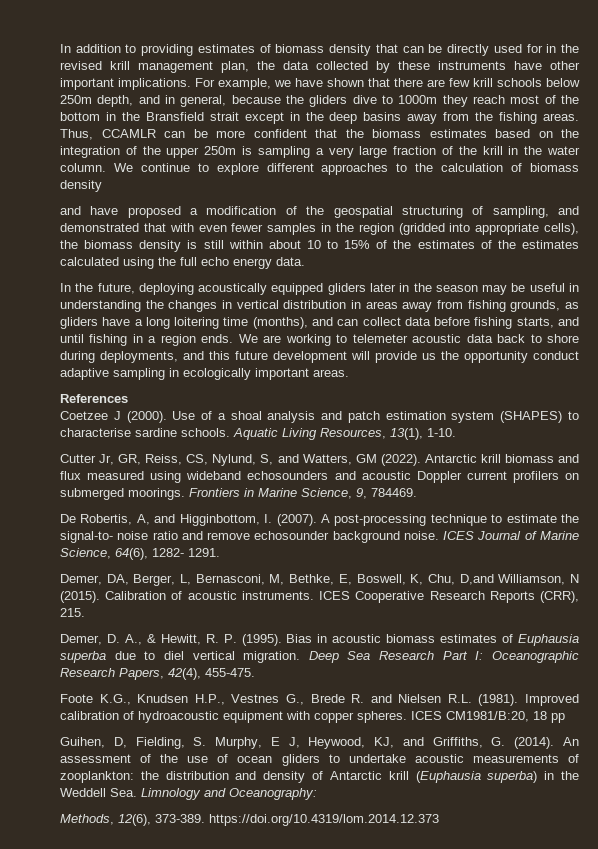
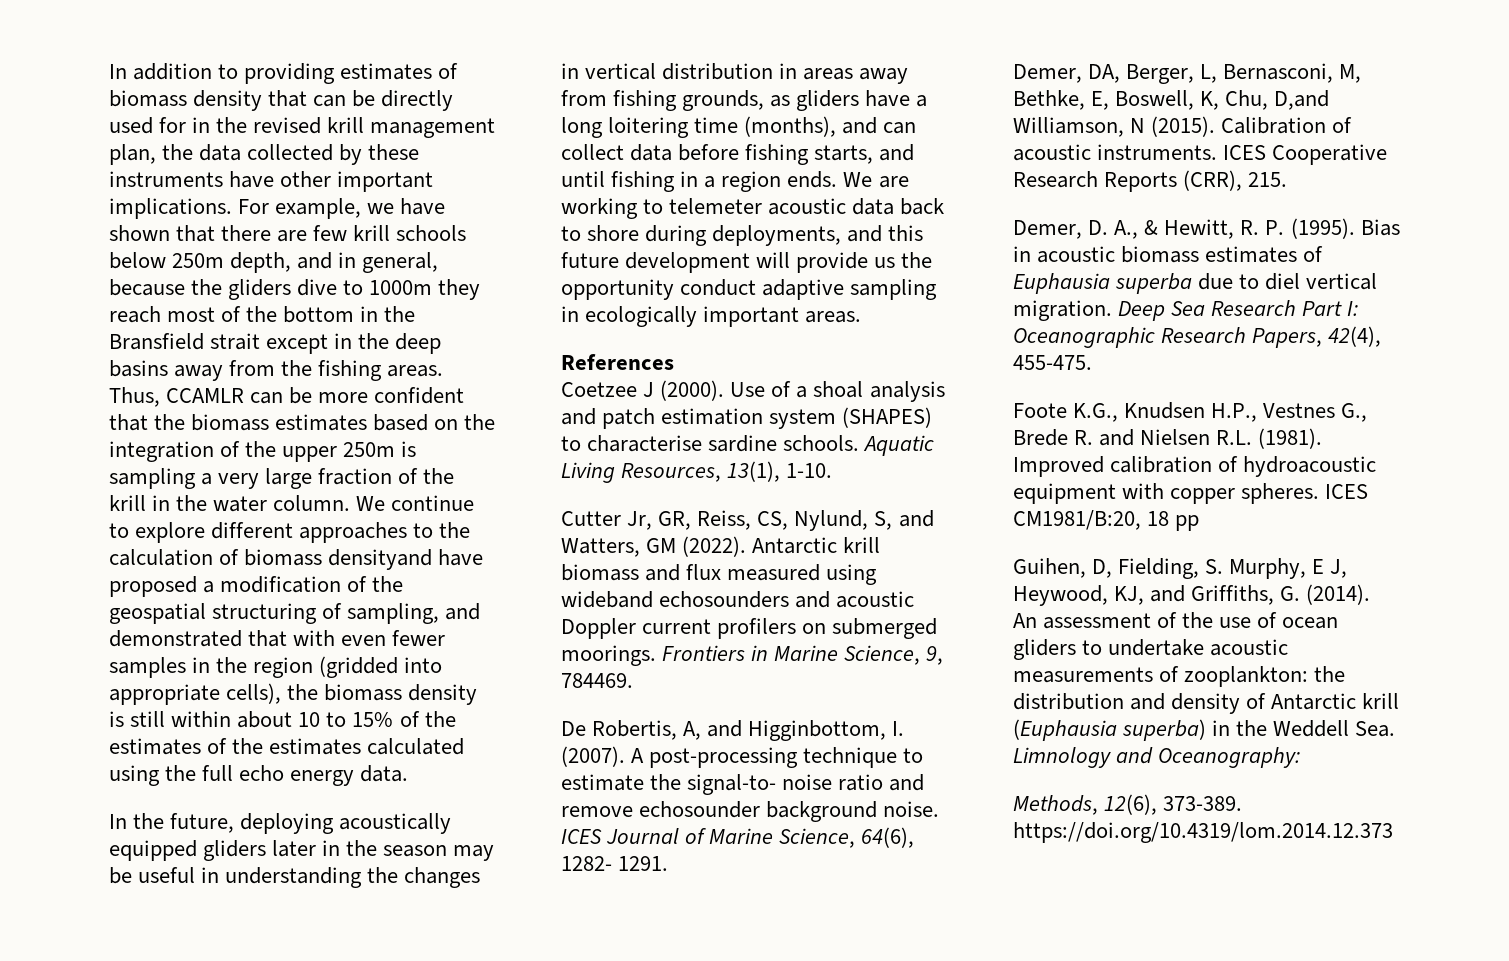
[60,180,102,192] [60,206,81,215] density // and -> [328,549,433,570] densityand

